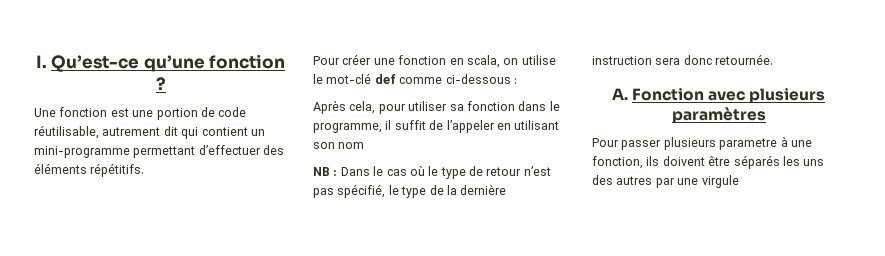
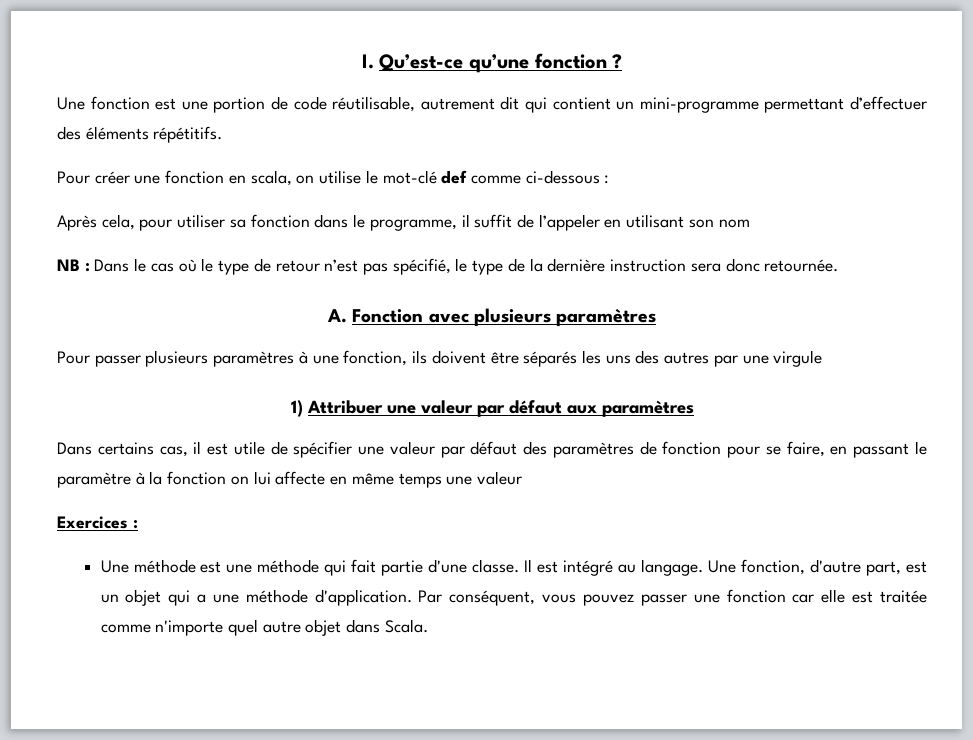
[719,138,778,150] parametre -> [213,351,295,367] paramètres
(739, 181) none -> [290,400,694,417] [57,441,928,458] [57,471,522,488] [57,516,138,529] [100,559,928,576] [100,589,927,606] [100,619,428,636] // 1) Attribuer une valeur par défaut aux paramètres // Dans certains cas, il est utile de spécifier une valeur par défaut des paramètres de fonction pour se faire, en passant le paramètre à la fonction on lui affecte en même temps une valeur // Exercices : // Une méthode est une méthode qui fait partie d'une classe. Il est intégré au langage. Une fonction, d'autre part, est un objet qui a une méthode d'application. Par conséquent, vous pouvez passer une fonction car elle est traitée comme n'importe quel autre objet dans Scala.

